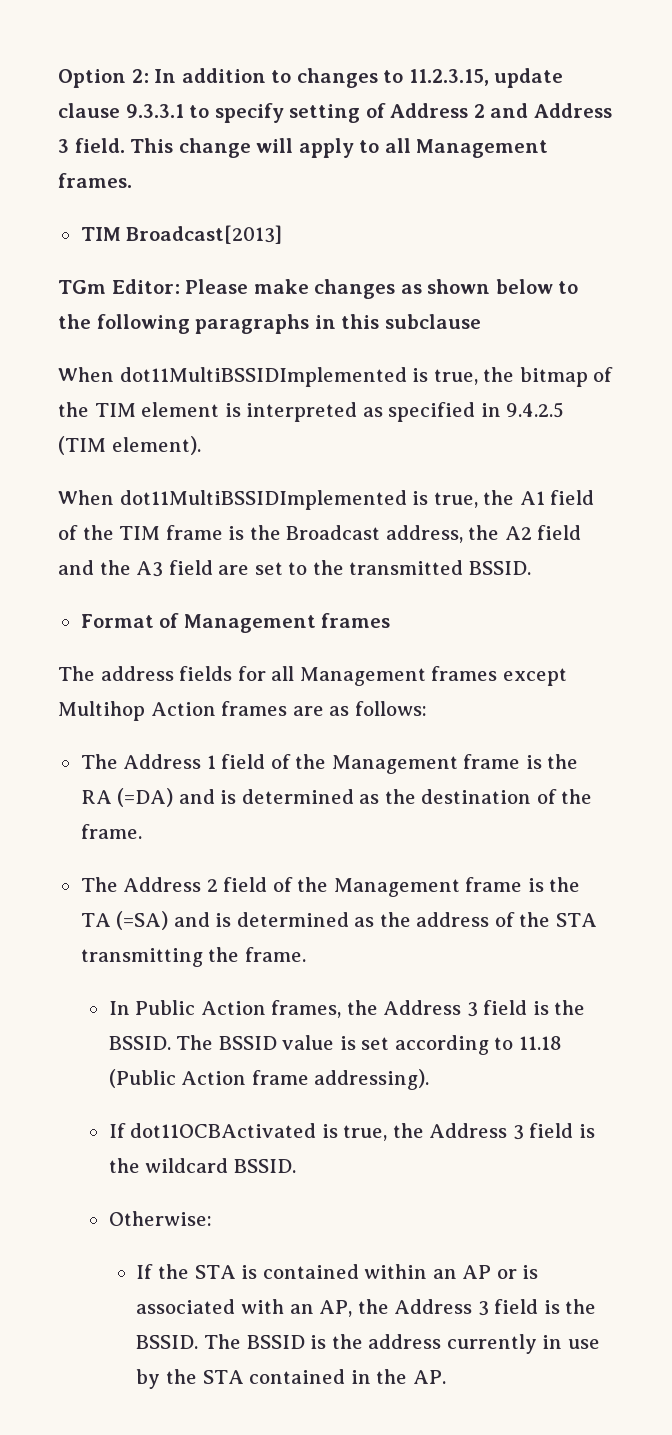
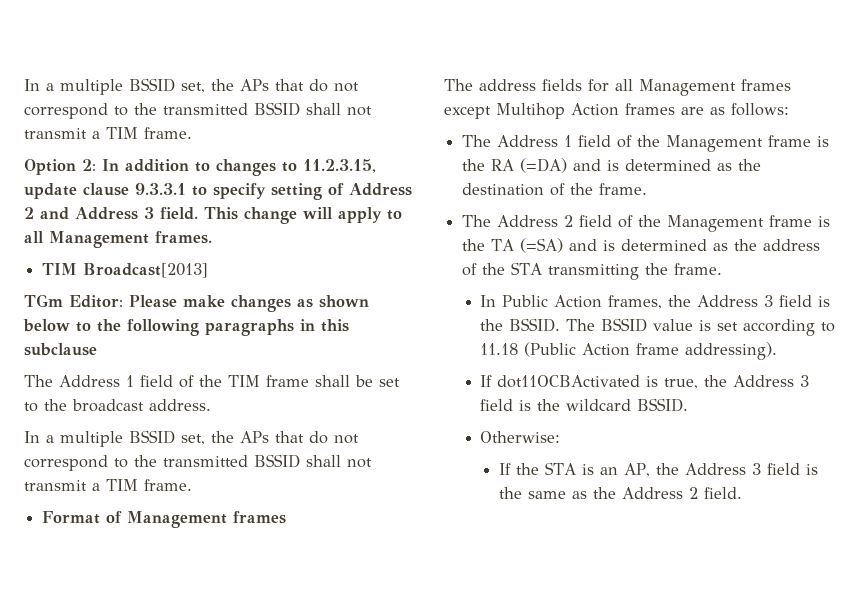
(58, 78) none -> [24,78,359,95] [24,102,372,119] [24,127,192,139] In a multiple BSSID set, the APs that do not correspond to the transmitted BSSID shall not transmit a TIM frame. //
[58,367,614,387] [58,402,565,422] [58,436,201,455] [58,490,545,510] When dot11MultiBSSIDImplemented is true, the bitmap of the TIM element is interpreted as specified in 9.4.2.5 (TIM element). // When dot11MultiBSSIDImplemented is true, the A1 -> [24,375,134,387] The Address 1
[228,525,582,543] [58,560,531,577] is the Broadcast address, the A2 field and the A3 field are set to the transmitted BSSID. -> [315,375,400,387] [24,399,211,412] [24,430,359,447] [24,454,372,471] [24,479,192,491] shall be set to the broadcast address. // In a multiple BSSID set, the APs that do not correspond to the transmitted BSSID shall not transmit a TIM frame.
[262,1264,539,1279] [136,1299,285,1314] contained within an AP or is associated with -> (594, 469) none
[136,1334,600,1354] [136,1369,446,1389] BSSID. The BSSID is the address currently in use by the STA contained in the AP. -> [527,487,742,499] same as the Address 2 field.

